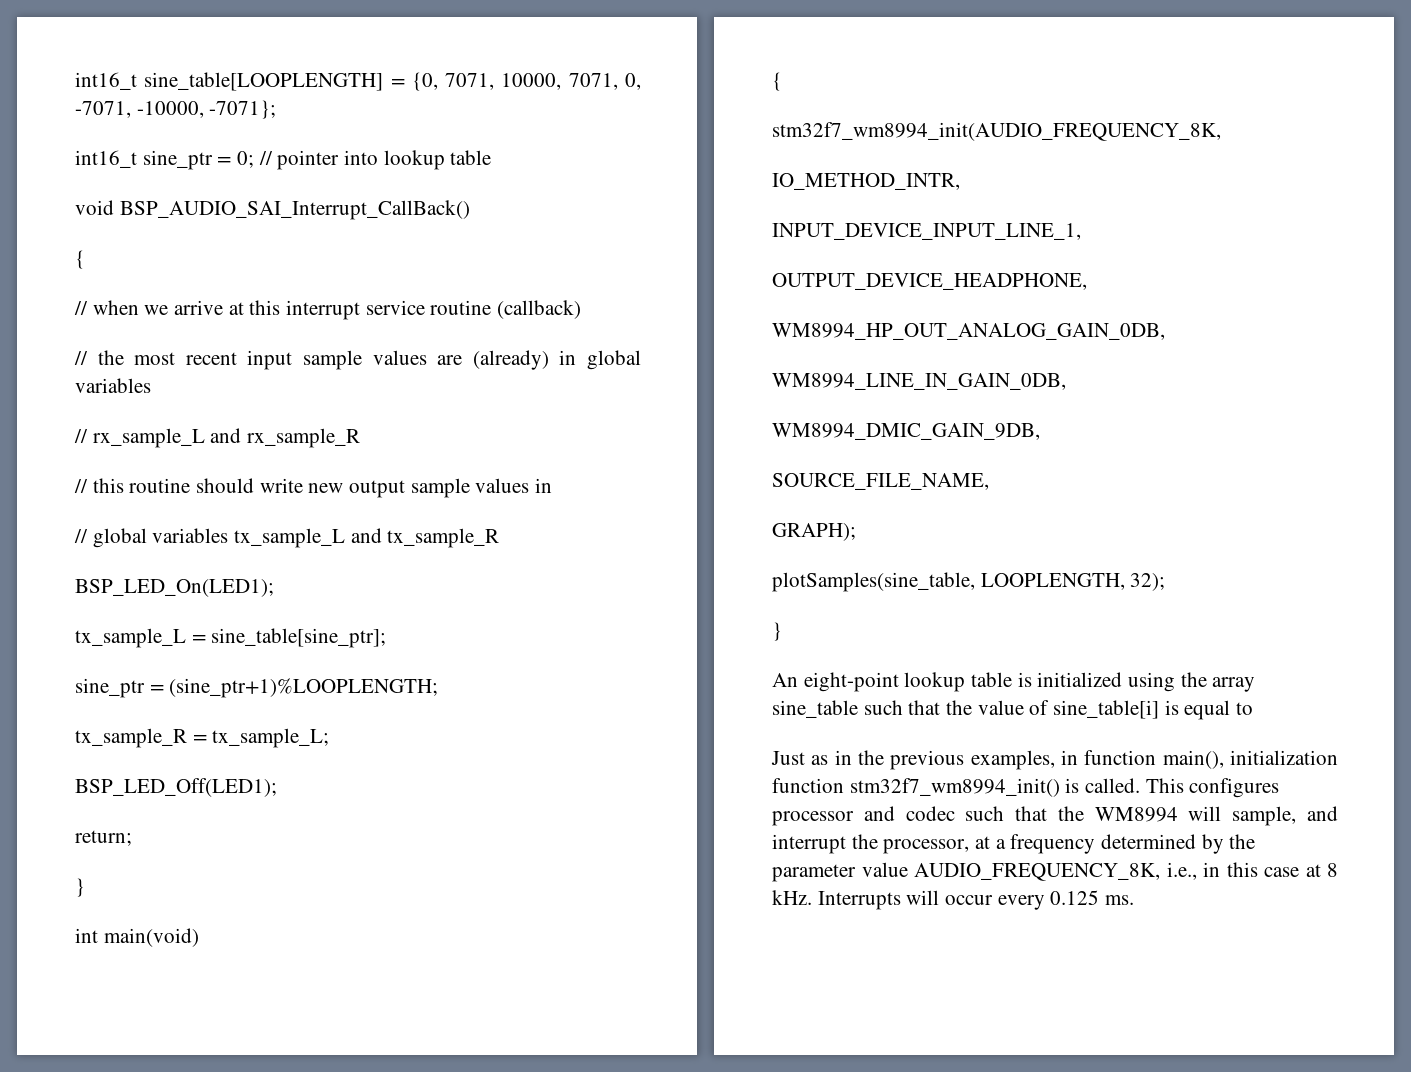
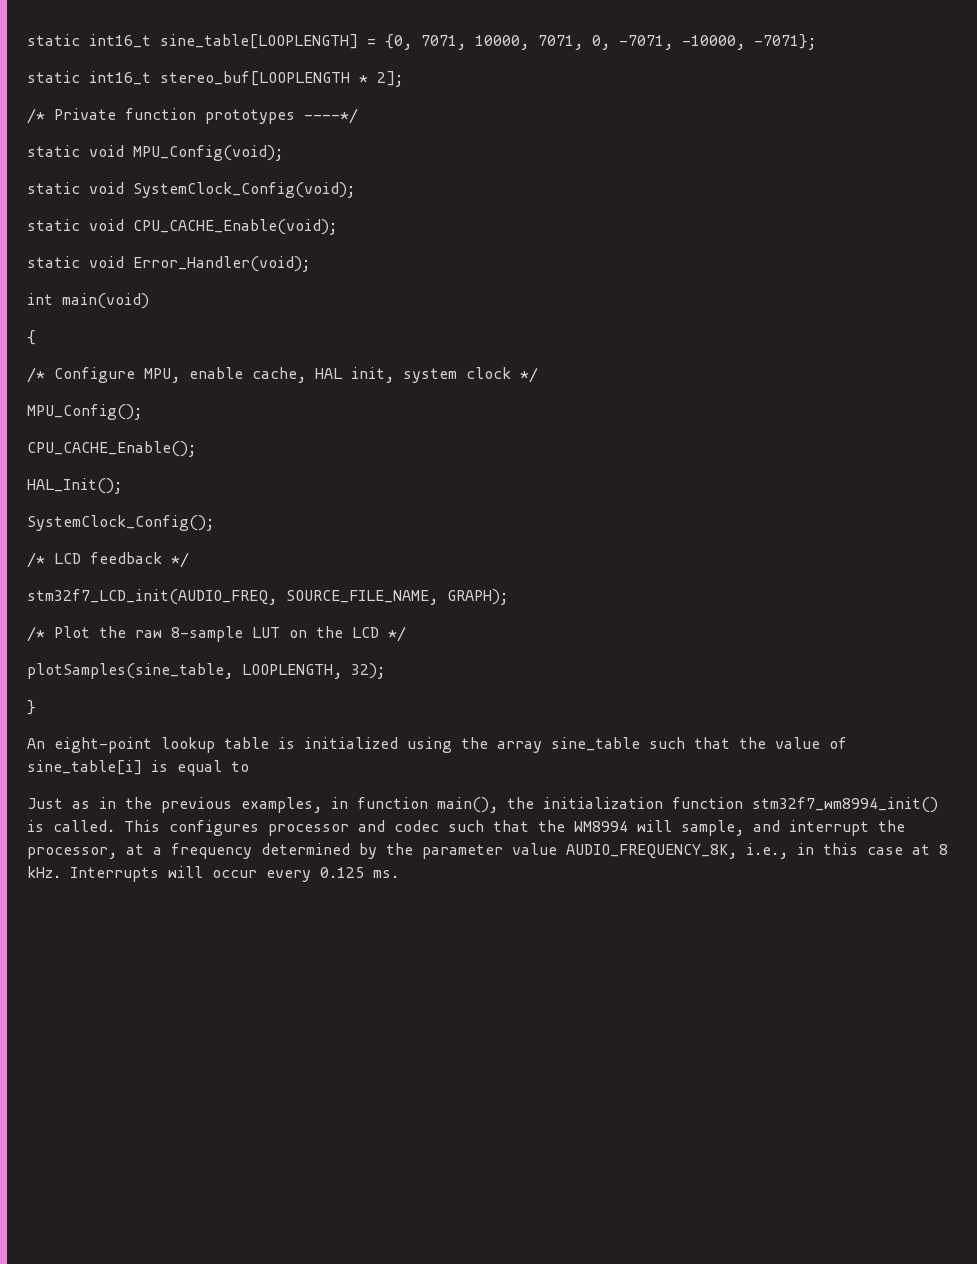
(75, 81) none -> [27,34,80,46] static
[75,150,492,170] [75,200,470,220] [75,250,85,269] [74,300,582,320] [74,350,642,370] [75,378,151,393] [74,428,361,448] [74,478,553,498] [74,528,500,548] [75,579,274,597] [75,628,387,648] [75,678,439,698] [75,728,330,748] [75,778,277,797] [75,830,132,846] [75,878,85,897] [75,928,199,947] [772,72,782,91] [772,122,1221,141] [772,173,960,190] [772,223,1081,240] [772,273,1087,290] [772,323,1165,340] [772,373,1066,390] [772,423,1040,440] [772,473,989,490] [772,523,856,541] int16_t sine_ptr = 0; // pointer into lookup table // void BSP_AUDIO_SAI_Interrupt_CallBack() // { // // when we arrive at this interrupt service routine (callback) // // the most recent input sample values are (already) in global variables // // rx_sample_L and rx_sample_R // // this routine should write new output sample values in // // global variables tx_sample_L and tx_sample_R // BSP_LED_On(LED1); // tx_sample_L = sine_table[sine_ptr]; // sine_ptr = (sine_ptr+1)%LOOPLENGTH; // tx_sample_R = tx_sample_L; // BSP_LED_Off(LED1); // return; // } // int main(void) // { // stm32f7_wm8994_init(AUDIO_FREQUENCY_8K, // IO_METHOD_INTR, // INPUT_DEVICE_INPUT_LINE_1, // OUTPUT_DEVICE_HEADPHONE, // WM8994_HP_OUT_ANALOG_GAIN_0DB, // WM8994_LINE_IN_GAIN_0DB, // WM8994_DMIC_GAIN_9DB, // SOURCE_FILE_NAME, // GRAPH); -> [27,71,403,87] [27,108,358,124] [27,145,283,161] [27,182,355,198] [27,219,337,235] [27,256,310,272] [27,293,149,309] [27,330,36,345] [27,367,538,383] [27,404,142,420] [27,441,196,457] [27,478,122,494] [27,515,214,531] [27,552,189,568] [27,589,508,605] [27,626,406,642] static int16_t stereo_buf[LOOPLENGTH * 2]; // /* Private function prototypes ----*/ // static void MPU_Config(void); // static void SystemClock_Config(void); // static void CPU_CACHE_Enable(void); // static void Error_Handler(void); // int main(void) // { // /* Configure MPU, enable cache, HAL init, system clock */ // MPU_Config(); // CPU_CACHE_Enable(); // HAL_Init(); // SystemClock_Config(); // /* LCD feedback */ // stm32f7_LCD_init(AUDIO_FREQ, SOURCE_FILE_NAME, GRAPH); // /* Plot the raw 8-sample LUT on the LCD */
(1224, 759) none -> [507,797,534,809] the

